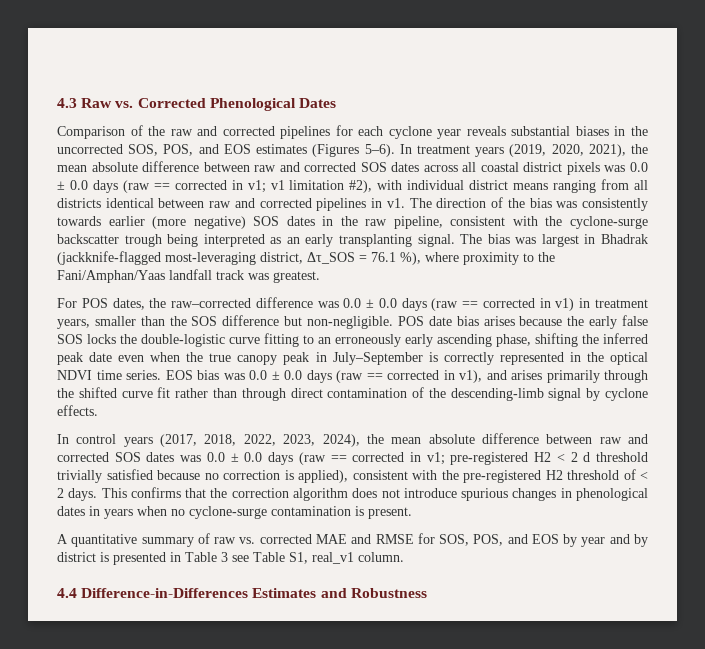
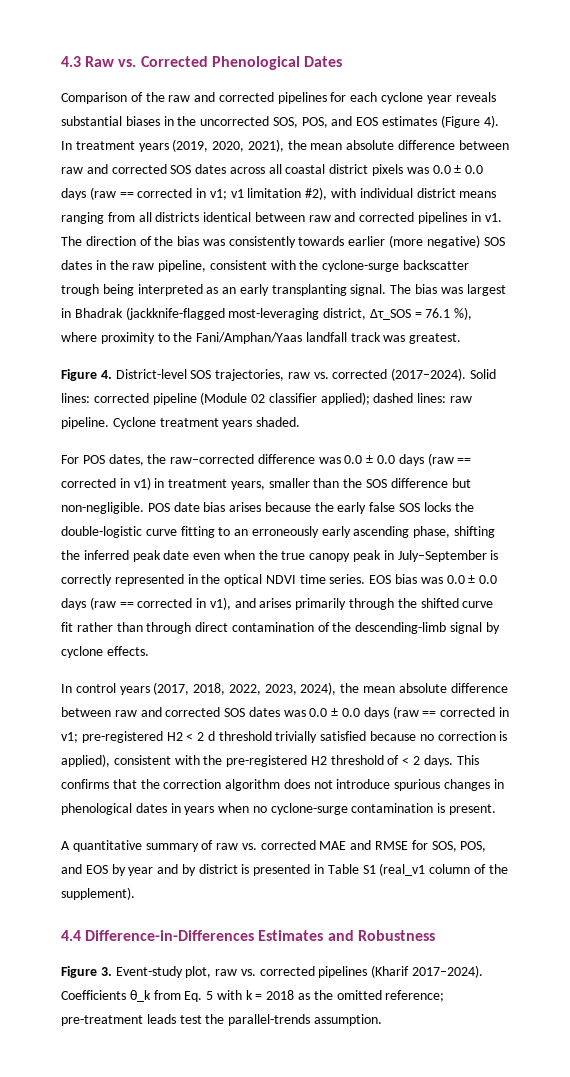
[312,144,395,157] (Figures 5–6). -> [440,115,499,128] (Figure 4).
(320, 277) none -> [61,368,497,381] [61,392,473,405] [61,417,301,429] // Figure 4. District-level SOS trajectories, raw vs. corrected (2017–2024). Solid lines: corrected pipeline (Module 02 classifier applied); dashed lines: raw pipeline. Cyclone treatment years shaded.
[221,552,404,564] 3 see Table S1, real_v1 column. -> [362,863,508,876] [61,887,135,900] S1 (real_v1 column of the supplement).
(427, 593) none -> [61,965,484,978] [61,990,445,1002] [61,1014,382,1026] // Figure 3. Event-study plot, raw vs. corrected pipelines (Kharif 2017–2024). Coefficients θ_k from Eq. 5 with k = 2018 as the omitted reference; pre-treatment leads test the parallel-trends assumption.

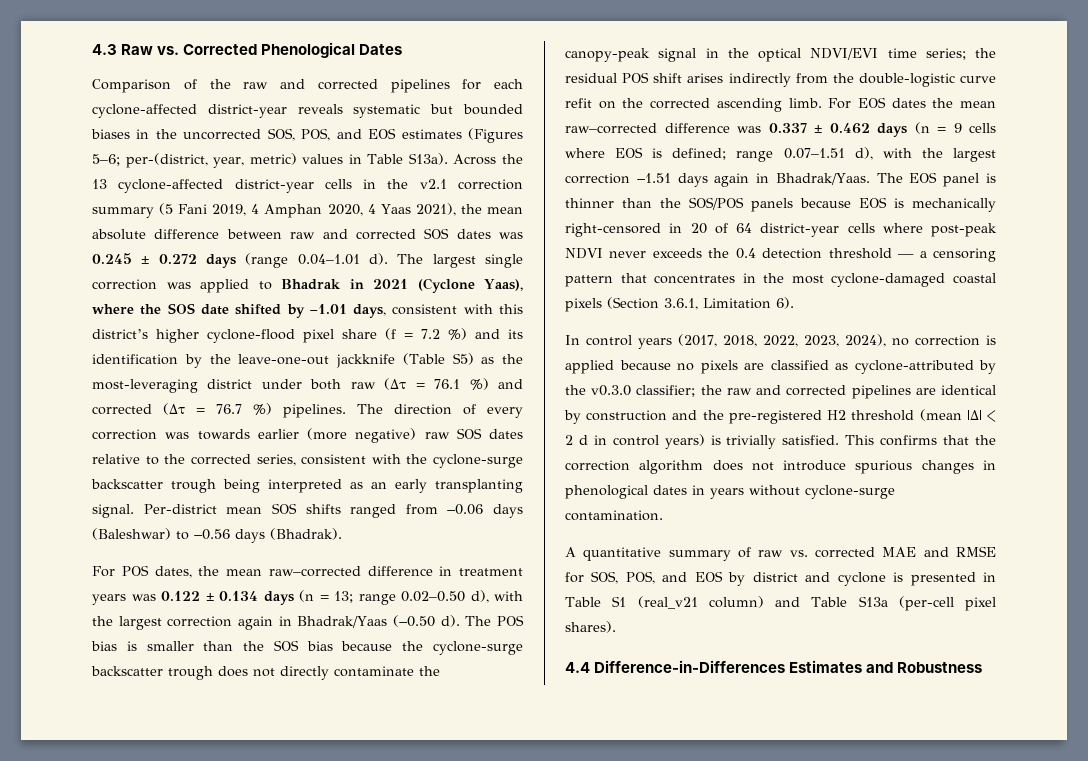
[381,92,496,104] [61,116,122,126] cyclone year reveals substantial -> [92,104,523,118] cyclone-affected district-year reveals systematic but bounded
[440,115,499,128] [61,139,245,152] (Figure 4). In treatment years (2019, 2020, -> [468,128,523,143] [92,153,523,168] [92,179,523,193] [92,203,411,218] (Figures 5–6; per-(district, year, metric) values in Table S13a). Across the 13 cyclone-affected district-year cells in the v2.1 correction summary (5 Fani 2019, 4 Amphan 2020, 4 Yaas
[229,164,484,176] [61,187,497,200] [61,212,502,224] [61,236,296,248] across all coastal district pixels was 0.0 ± 0.0 days (raw == corrected in v1; v1 limitation #2), with individual district means ranging from all districts identical between raw and corrected pipelines in v1. The direction of the bias was consistently -> [499,232,523,239] [92,253,523,268] [92,278,524,293] [92,303,523,318] [92,328,523,343] [92,353,523,368] [92,378,524,393] [92,403,523,418] [92,429,190,440] was 0.245 ± 0.272 days (range 0.04–1.01 d). The largest single correction was applied to Bhadrak in 2021 (Cyclone Yaas), where the SOS date shifted by −1.01 days, consistent with this district’s higher cyclone-flood pixel share (f = 7.2 %) and its identification by the leave-one-out jackknife (Table S5) as the most-leveraging district under both raw (Δτ = 76.1 %) and corrected (Δτ = 76.7 %) pipelines. The direction of every correction was
[483,237,505,246] [61,260,207,272] SOS dates in the raw pipeline, -> [424,428,523,439] [92,454,296,466] raw SOS dates relative to the corrected series,
[390,284,506,296] [61,307,473,320] [61,332,462,344] [61,368,497,381] [61,392,473,405] [61,417,301,429] The bias was largest in Bhadrak (jackknife-flagged most-leveraging district, Δτ_SOS = 76.1 %), where proximity to the Fani/Amphan/Yaas landfall track was greatest. // Figure 4. District-level SOS trajectories, raw vs. corrected (2017–2024). Solid lines: corrected pipeline (Module 02 classifier applied); dashed lines: raw pipeline. Cyclone treatment years shaded. -> [143,503,523,518] [92,528,342,543] Per-district mean SOS shifts ranged from −0.06 days (Baleshwar) to −0.56 days (Bhadrak).
[170,453,472,466] [61,477,471,490] [61,502,474,514] [61,526,496,538] [61,550,499,562] [61,574,498,586] [61,597,494,610] [61,622,500,634] [61,646,149,658] raw–corrected difference was 0.0 ± 0.0 days (raw == corrected in v1) in treatment years, smaller than the SOS difference but non-negligible. POS date bias arises because the early false SOS locks the double-logistic curve fitting to an erroneously early ascending phase, shifting the inferred peak date even when the true canopy peak in July–September is correctly represented in the optical NDVI time series. EOS bias was 0.0 ± 0.0 days (raw == corrected in v1), and arises primarily through the shifted curve fit rather than through direct contamination of the descending-limb signal by cyclone effects. -> [226,566,523,577] [92,590,523,605] [92,615,524,630] [91,640,523,655] [91,666,440,680] [565,48,996,62] [565,72,996,87] [565,97,996,112] [565,122,996,137] [565,147,996,162] [565,172,997,187] [565,197,996,212] [565,223,997,237] [565,248,997,262] [565,273,996,287] [565,297,794,312] mean raw–corrected difference in treatment years was 0.122 ± 0.134 days (n = 13; range 0.02–0.50 d), with the largest correction again in Bhadrak/Yaas (−0.50 d). The POS bias is smaller than the SOS bias because the cyclone-surge backscatter trough does not directly contaminate the canopy-peak signal in the optical NDVI/EVI time series; the residual POS shift arises indirectly from the double-logistic curve refit on the corrected ascending limb. For EOS dates the mean raw–corrected difference was 0.337 ± 0.462 days (n = 9 cells where EOS is defined; range 0.07–1.51 d), with the largest correction −1.51 days again in Bhadrak/Yaas. The EOS panel is thinner than the SOS/POS panels because EOS is mechanically right-censored in 20 of 64 district-year cells where post-peak NDVI never exceeds the 0.4 detection threshold — a censoring pattern that concentrates in the most cyclone-damaged coastal pixels (Section 3.6.1, Limitation 6).
[340,683,508,693] [61,706,509,719] [61,731,508,743] [61,754,453,767] the mean absolute difference between raw and corrected SOS dates was 0.0 ± 0.0 days (raw == corrected in v1; pre-registered H2 < 2 d threshold trivially satisfied because no correction is applied), consistent with the pre-registered H2 threshold of < 2 days. -> [892,335,996,346] [565,360,996,374] [565,385,996,399] [564,409,996,424] [565,434,840,449] no correction is applied because no pixels are classified as cyclone-attributed by the v0.3.0 classifier; the raw and corrected pipelines are identical by construction and the pre-registered H2 threshold (mean |Δ| < 2 d in control years) is trivially satisfied.
[218,803,497,815] when no cyclone-surge contamination is present. -> [749,485,895,499] [565,510,663,521] without cyclone-surge contamination.
[128,864,238,876] year and by district -> [752,572,886,586] district and cyclone
[379,863,508,876] [61,887,135,900] (real_v1 column of the supplement). -> [637,596,996,611] [565,621,616,633] (real_v21 column) and Table S13a (per-cell pixel shares).
[61,965,484,978] [61,990,445,1002] [61,1014,382,1026] // Figure 3. Event-study plot, raw vs. corrected pipelines (Kharif 2017–2024). Coefficients θ_k from Eq. 5 with k = 2018 as the omitted reference; pre-treatment leads test the parallel-trends assumption. -> (983, 667) none

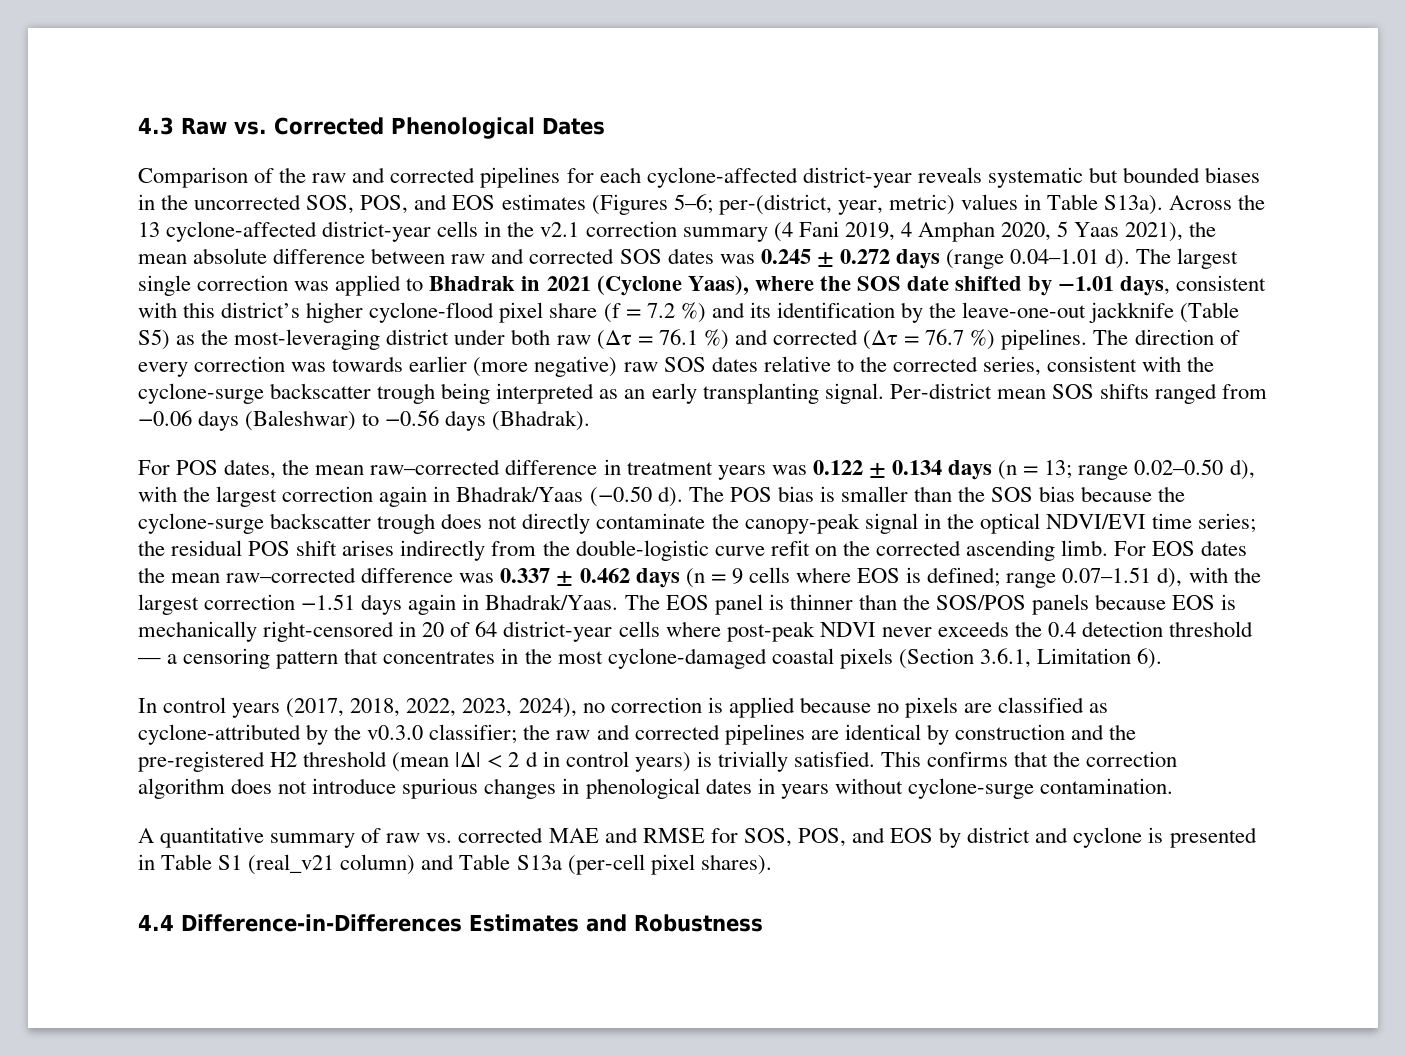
[159,203,174,215] (5 -> [773,222,793,242] (4
[367,204,376,214] 4 -> [1057,221,1069,237] 5

